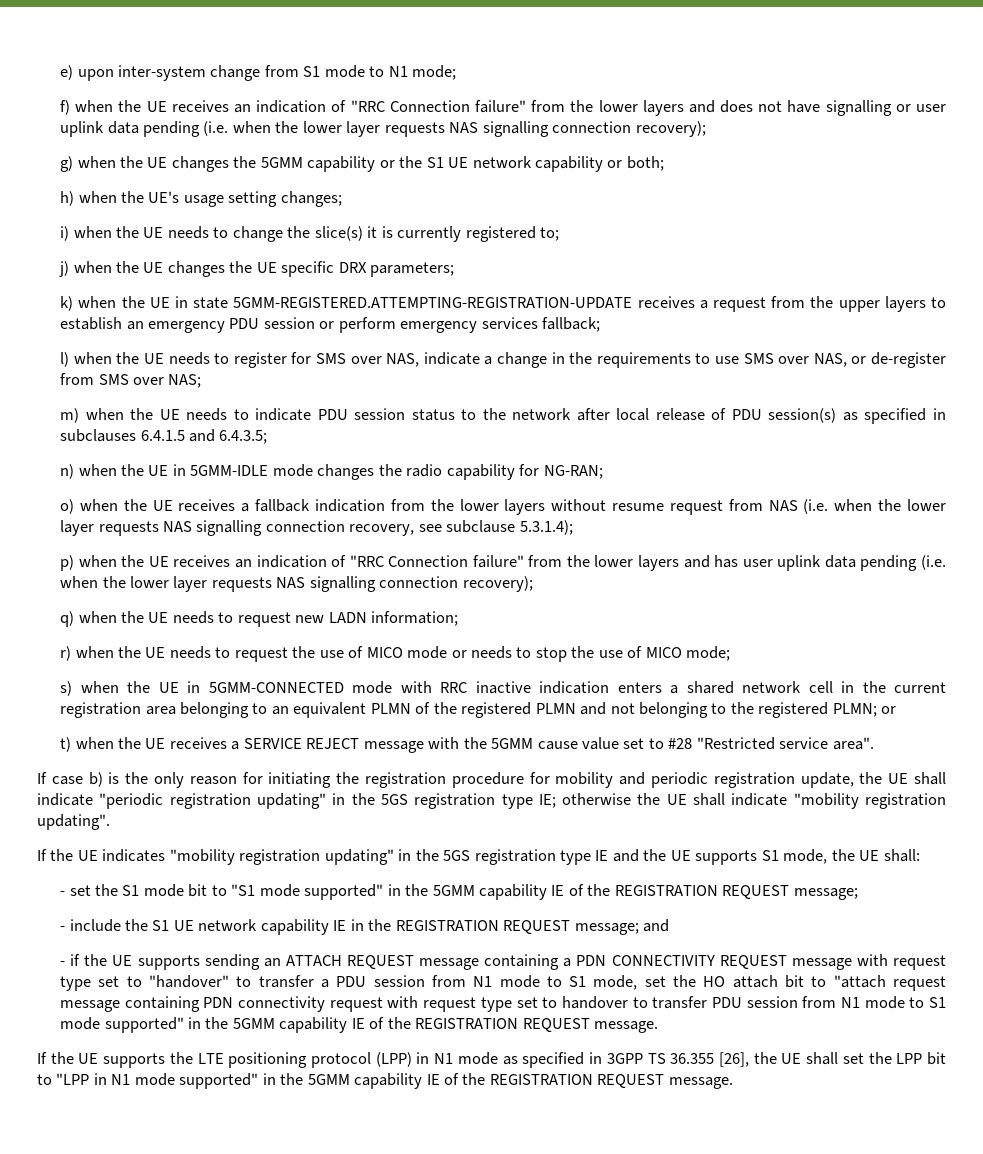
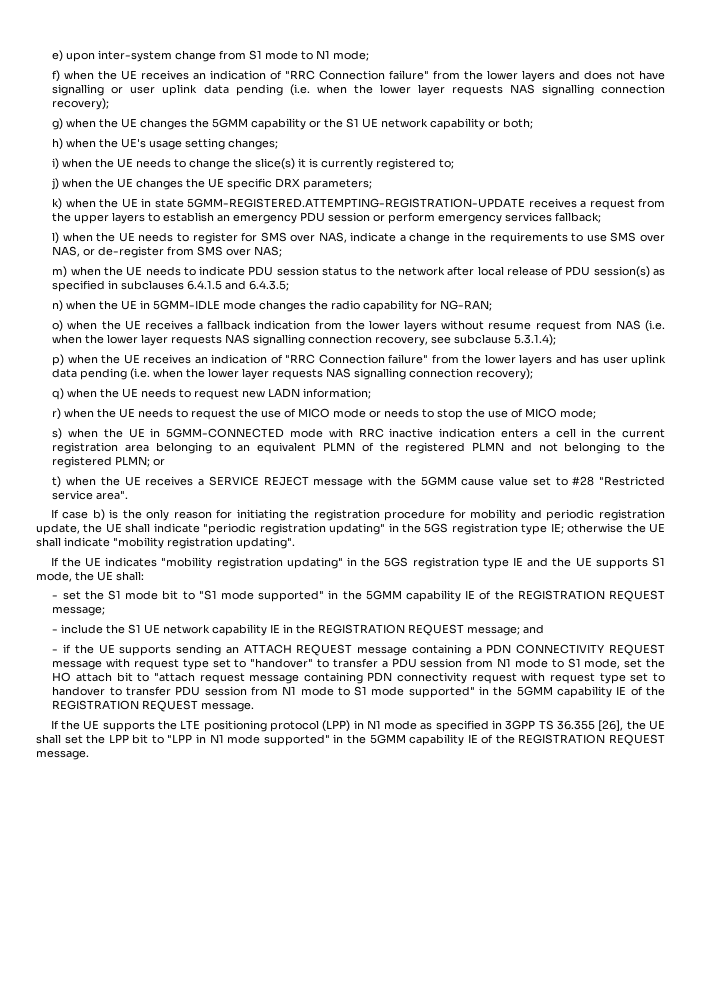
[686,681,802,694] shared network -> (550, 434) none

